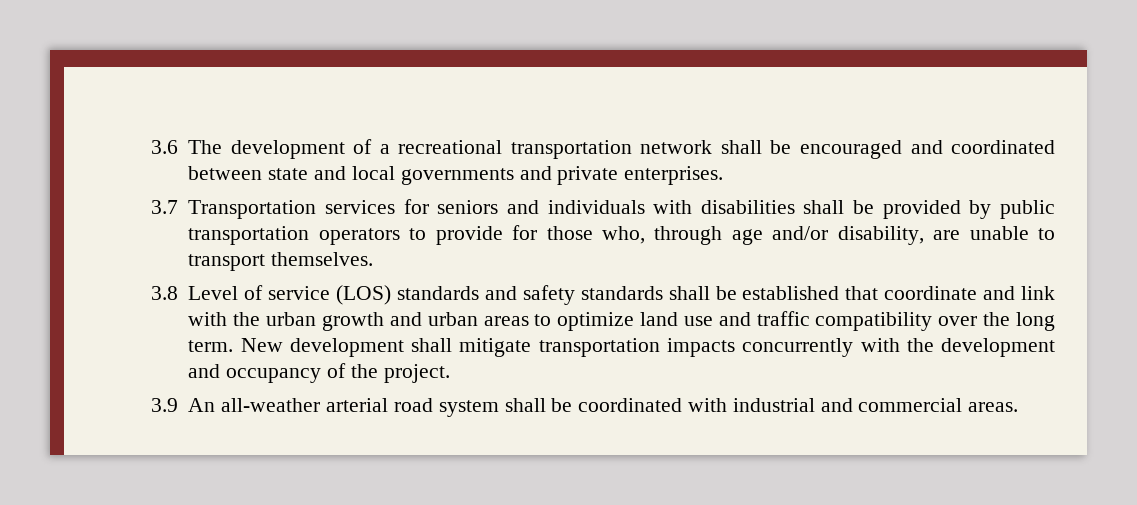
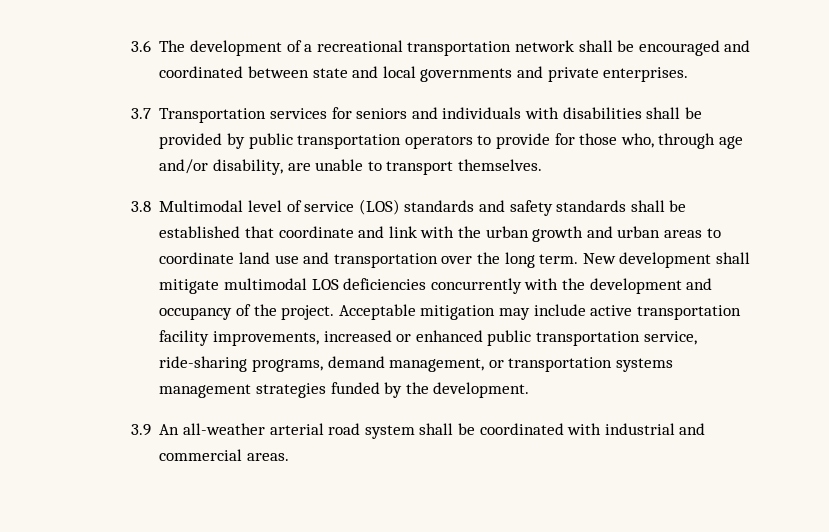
[188,286,239,300] Level -> [159,200,283,212] Multimodal level
[557,312,635,331] optimize -> [159,252,235,264] coordinate
[756,311,933,331] traffic compatibility -> [333,253,438,268] transportation
[538,338,735,357] transportation impacts -> [224,278,427,290] multimodal LOS deficiencies
(450, 373) none -> [338,304,741,320] [159,330,697,346] [159,356,674,372] [159,382,530,398] Acceptable mitigation may include active transportation facility improvements, increased or enhanced public transportation service, ride-sharing programs, demand management, or transportation systems management strategies funded by the development.

